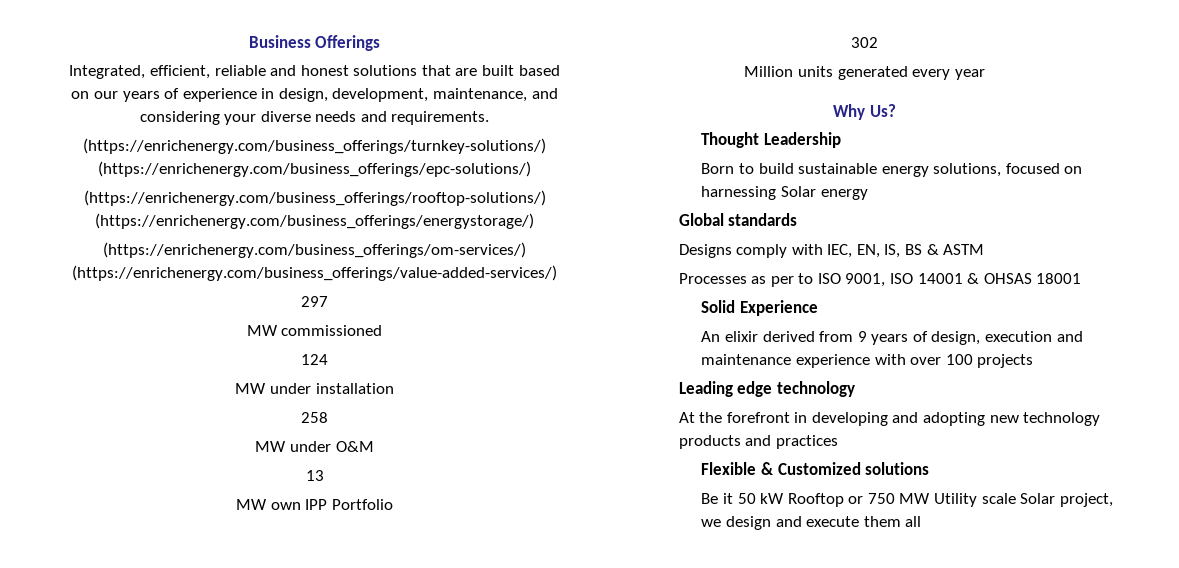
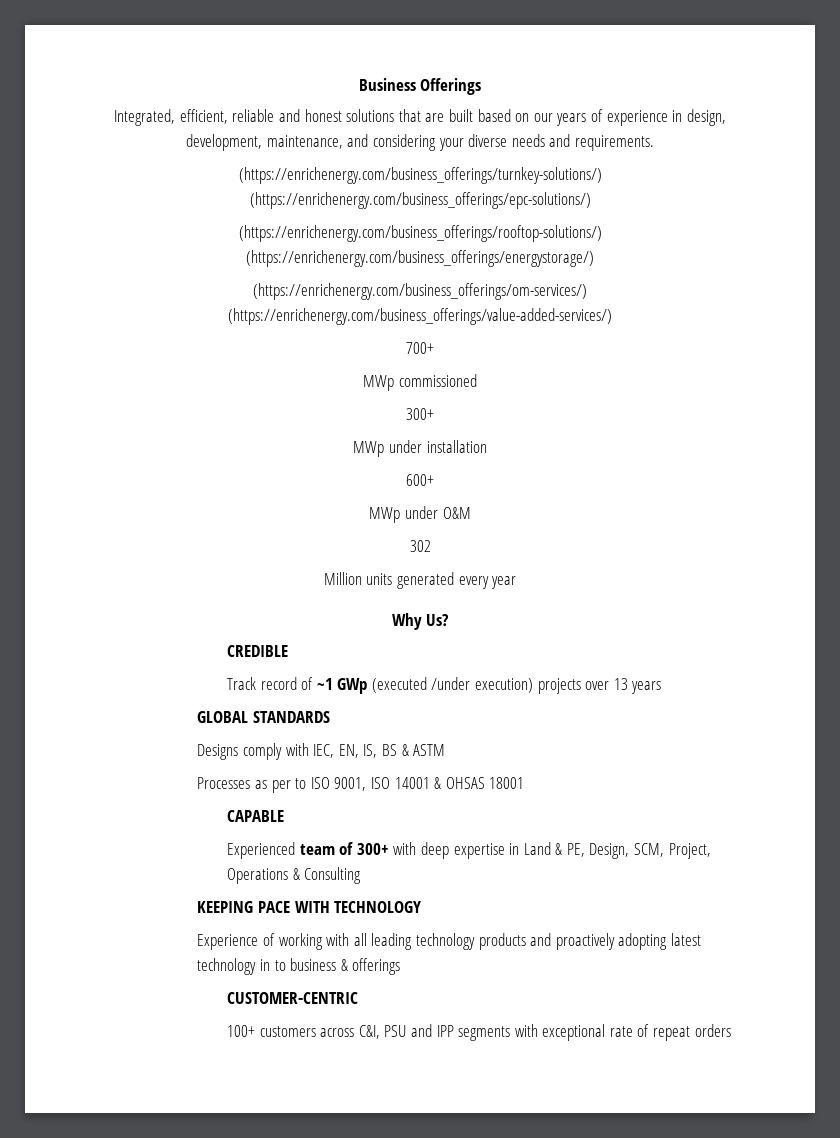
[301,296,328,307] [246,325,278,336] 297 // MW -> [406,342,434,354] [363,375,395,391] 700+ // MWp
[301,354,328,365] [235,383,267,394] 124 // MW -> [406,408,434,420] [353,441,385,457] 300+ // MWp
[301,412,328,423] [255,441,287,452] 258 // MW -> [406,474,434,486] [369,507,401,523] 600+ // MWp
[305,470,324,481] [236,499,393,510] // 13 // MW own IPP Portfolio -> (471, 513) none
[701,132,841,148] [701,163,1083,177] [701,186,868,200] [678,213,798,226] Thought Leadership // Born to build sustainable energy solutions, focused on harnessing Solar energy // Global standards -> [226,645,288,657] [226,677,662,694] [197,711,331,723] CREDIBLE // Track record of ~1 GWp (executed /under execution) projects over 13 years // GLOBAL STANDARDS
[701,300,818,316] [701,331,1083,345] [701,354,1034,368] [678,381,855,397] [678,412,1101,426] [678,435,838,449] [701,462,930,475] [701,493,1113,507] [701,516,922,530] Solid Experience // An elixir derived from 9 years of design, execution and maintenance experience with over 100 projects // Leading edge technology // At the forefront in developing and adopting new technology products and practices // Flexible & Customized solutions // Be it 50 kW Rooftop or 750 MW Utility scale Solar project, we design and execute them all -> [226,810,284,822] [226,842,711,859] [226,867,362,884] [197,901,422,913] [197,933,701,950] [197,958,401,975] [226,992,358,1004] [226,1024,731,1041] CAPABLE // Experienced team of 300+ with deep expertise in Land & PE, Design, SCM, Project, Operations & Consulting // KEEPING PACE WITH TECHNOLOGY // Experience of working with all leading technology products and proactively adopting latest technology in to business & offerings // CUSTOMER-CENTRIC // 100+ customers across C&I, PSU and IPP segments with exceptional rate of repeat orders

